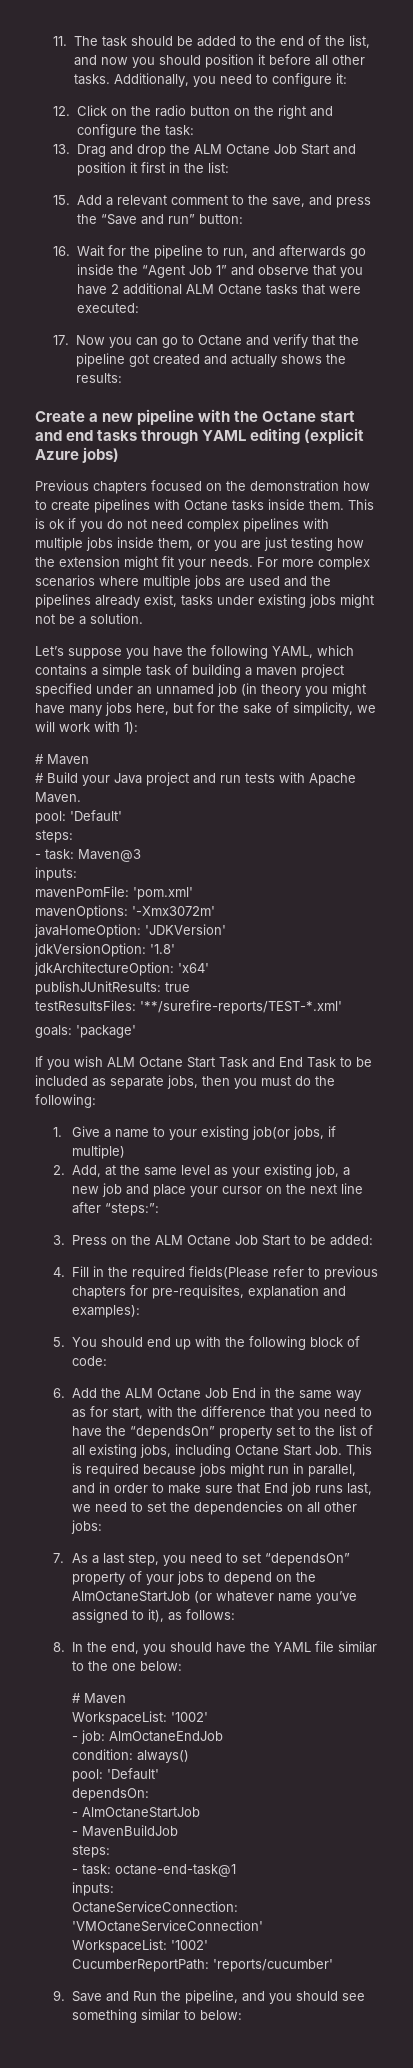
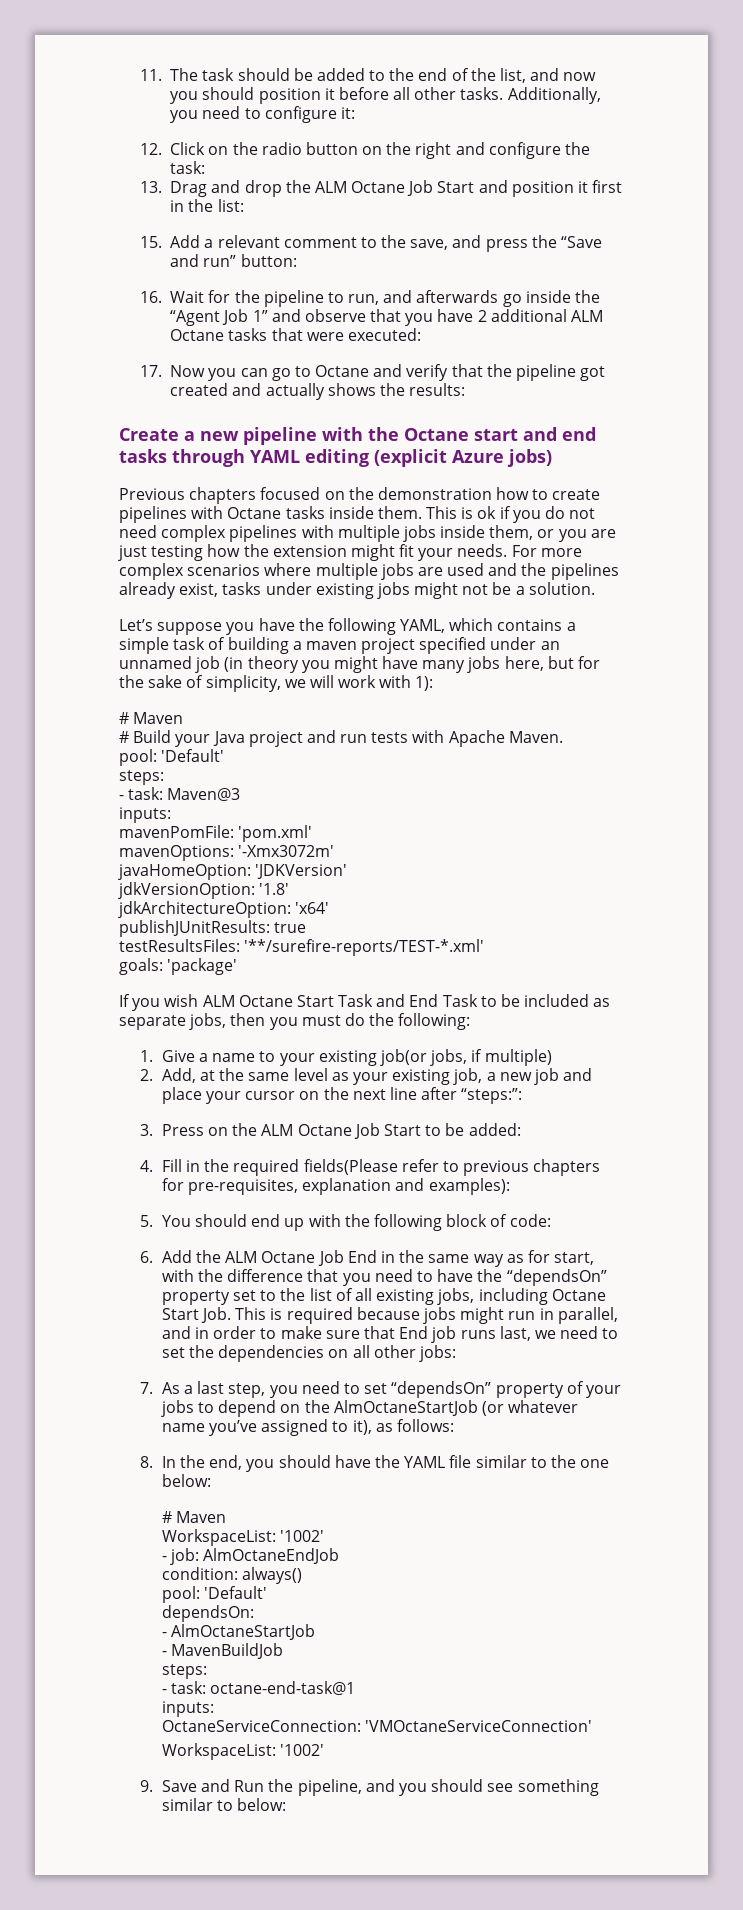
[71,1959,333,1972] // CucumberReportPath: 'reports/cucumber' -> (325, 1750) none

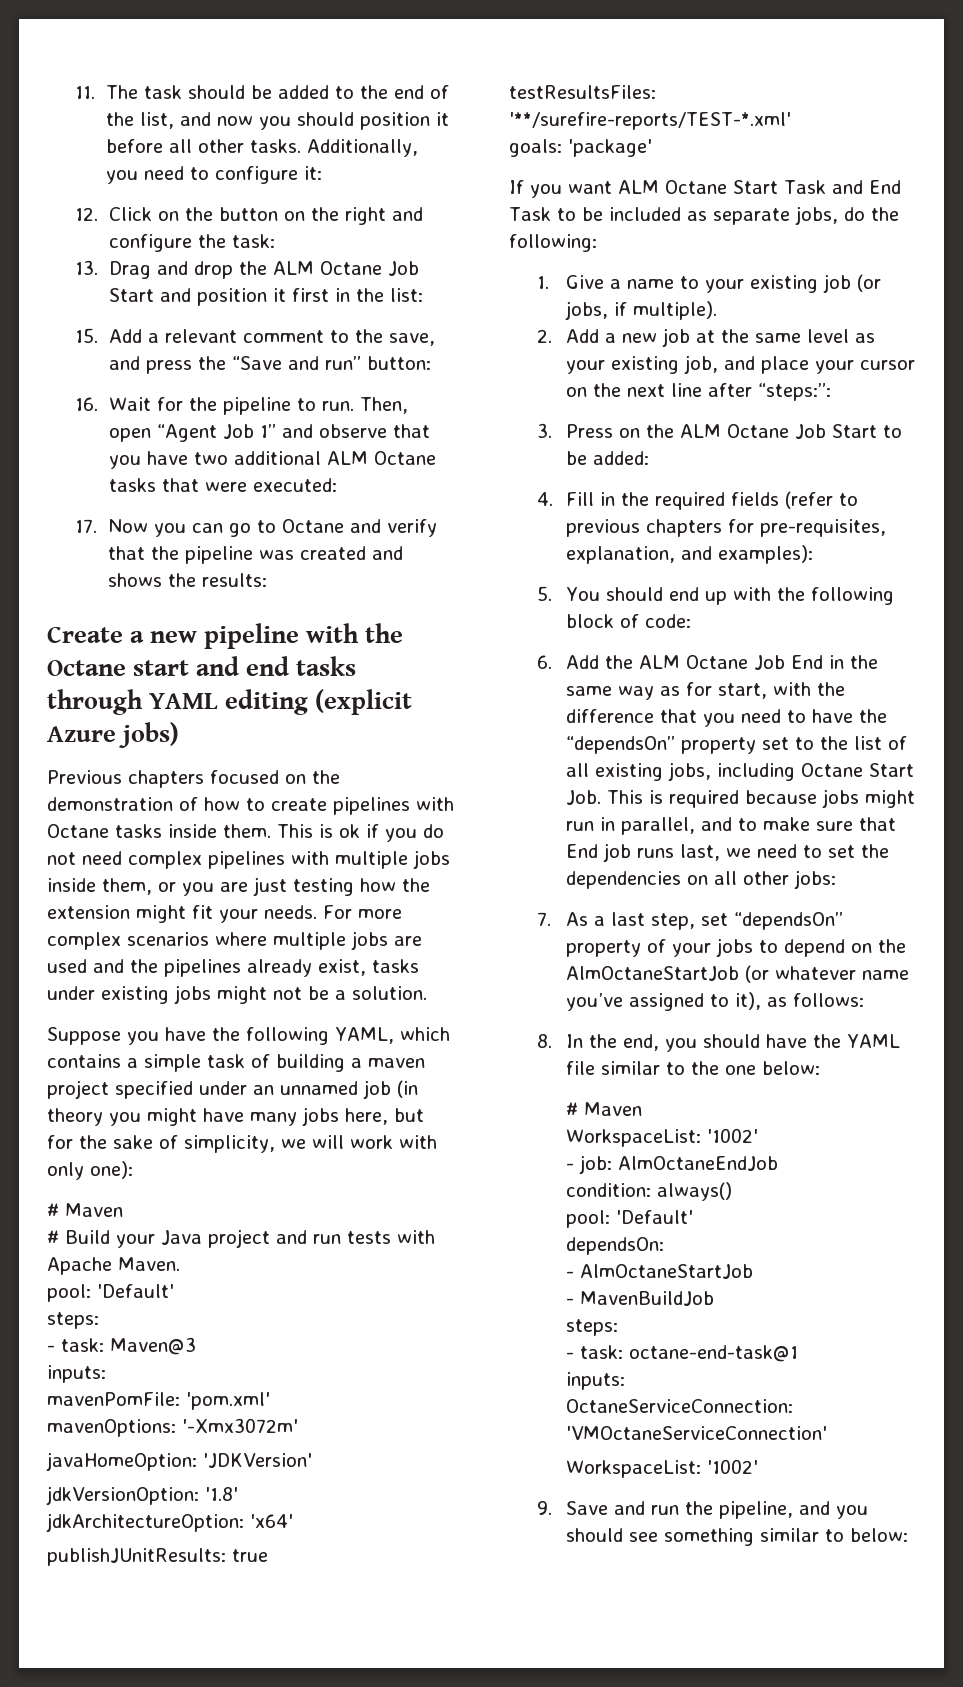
[261,142,302,155] radio -> (213, 214) none
[348,290,601,307] run, and afterwards go inside the -> [321,397,408,414] [108,428,151,442] run. Then, open
[477,310,487,322] 2 -> [193,452,228,465] two
[580,366,606,381] got -> [258,550,294,560] was
[265,383,325,400] actually -> (403, 553) none
(492, 493) none -> [179,797,198,811] of
[119,619,223,635] Let’s suppose -> [47,1027,121,1045] Suppose
[415,676,434,691] 1): -> [47,1161,133,1180] only one):
[164,994,199,1007] wish -> [568,181,612,194] want
[230,1013,341,1030] then you must -> (838, 215) none
[379,1049,427,1066] job(or -> [822,274,881,293] job (or
[484,1049,552,1066] multiple) -> [632,301,717,320] multiple).
[161,1068,196,1083] Add, -> [565,328,690,347] Add a new job
[486,1068,559,1085] a new job -> (718, 364) none
[303,1159,439,1175] fields(Please refer -> [730,491,833,509] fields (refer
[302,1178,392,1195] explanation -> [565,546,675,564] explanation,
[195,1326,257,1339] in order -> (732, 824) none
[269,1381,360,1398] you need to -> (695, 921) none
[234,1780,265,1792] Run -> [650,1505,679,1515] run

